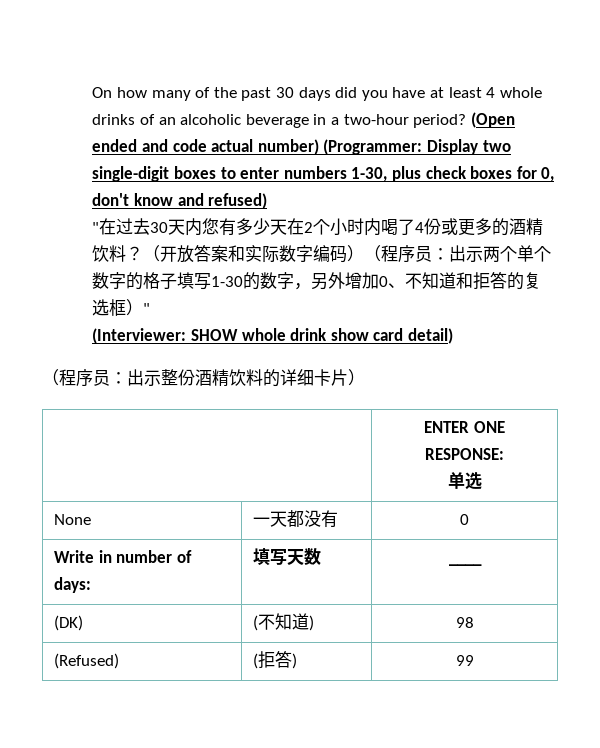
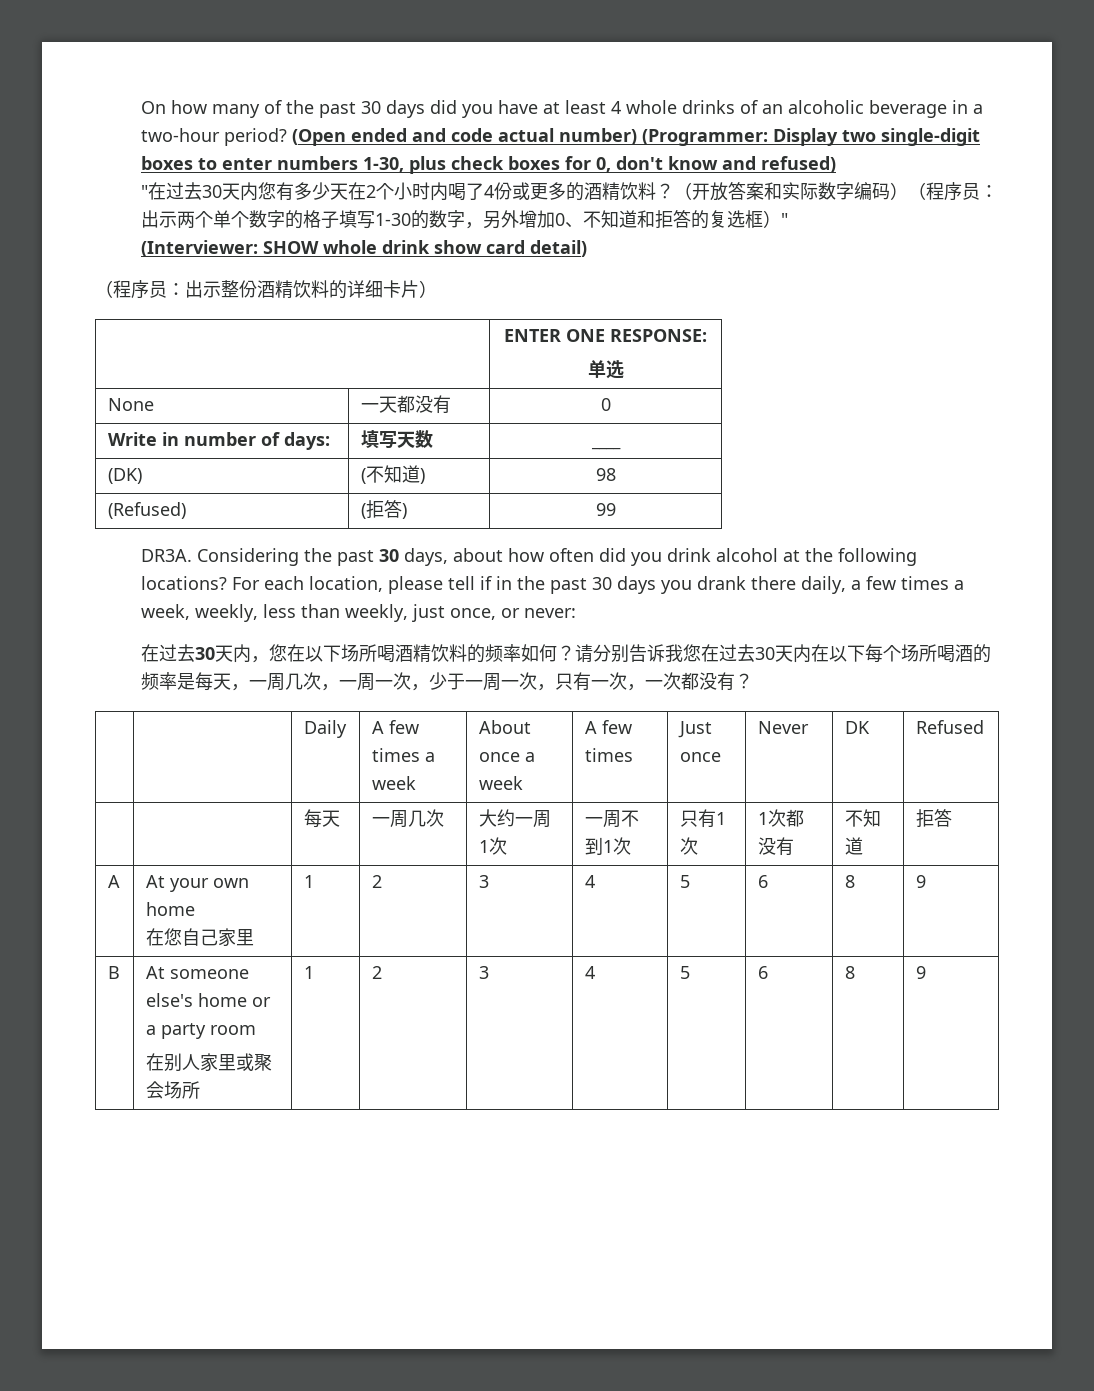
(474, 660) none -> [141,548,918,566] [141,576,965,594] [141,604,577,622] [141,644,992,663] [141,672,754,691] [303,720,347,738] [371,720,419,734] [371,748,435,762] [371,776,416,790] [478,720,531,734] [478,752,535,762] [478,776,523,790] [584,720,632,734] [584,748,633,762] [677,721,712,738] [679,752,721,762] [757,721,809,734] [844,721,870,734] [915,720,984,734] [303,809,340,828] [371,809,444,828] [478,809,551,828] [478,837,507,855] [584,810,639,828] [584,837,631,855] [679,809,726,828] [679,837,698,855] [757,809,804,827] [757,837,794,856] [844,809,881,827] [844,837,863,855] [915,809,952,828] [107,875,120,888] [145,875,249,892] [145,902,195,916] [145,928,254,947] [303,875,314,888] [371,875,382,888] [478,875,489,888] [584,875,595,888] [679,875,690,888] [757,875,768,888] [844,875,855,888] [915,875,926,888] [107,966,120,979] [145,966,249,979] [145,993,271,1007] [145,1023,256,1039] [145,1053,272,1072] [145,1081,200,1099] [303,966,314,979] [371,966,382,979] [478,966,489,979] [584,966,595,979] [679,966,690,979] [757,966,768,979] [844,966,855,979] [915,966,926,979] // DR3A. Considering the past 30 days, about how often did you drink alcohol at the following locations? For each location, please tell if in the past 30 days you drank there daily, a few times a week, weekly, less than weekly, just once, or never: // 在过去30天内，您在以下场所喝酒精饮料的频率如何？请分别告诉我您在过去30天内在以下每个场所喝酒的频率是每天，一周几次，一周一次，少于一周一次，只有一次，一次都没有？ // | | Daily | A few times a week | About once a week | A few times | Just once | Never | DK | Refused // | | 每天 | 一周几次 | 大约一周1次 | 一周不到1次 | 只有1次 | 1次都没有 | 不知道 | 拒答 // A | At your own home // 在您自己家里 | 1 | 2 | 3 | 4 | 5 | 6 | 8 | 9 // B | At someone else's home or a party room // 在别人家里或聚会场所 | 1 | 2 | 3 | 4 | 5 | 6 | 8 | 9

